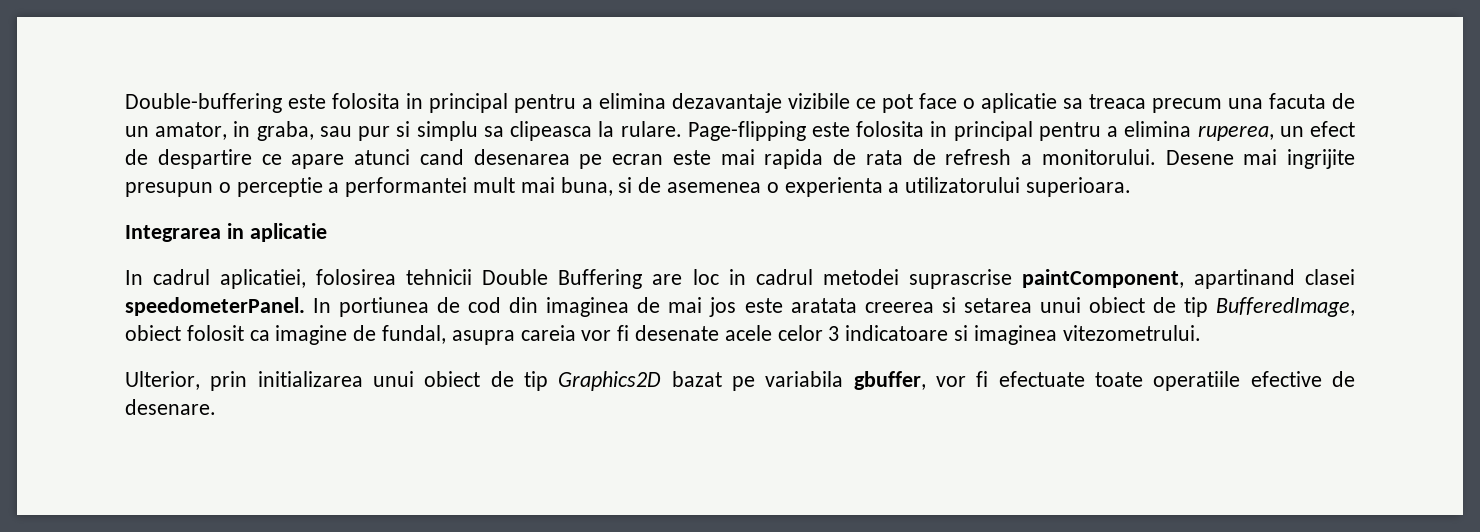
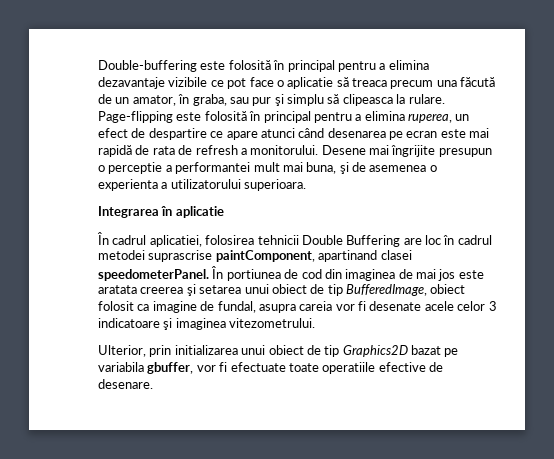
[332,93,423,109] folosita in -> [228,60,285,70] folosită în
[1063,98,1083,109] sa -> [336,77,349,87] să
[1269,93,1326,109] facuta -> [460,77,496,87] făcută
[233,121,251,137] in -> [178,94,190,104] în
[396,121,504,141] si simplu sa -> [274,94,340,106] şi simplu să
[856,121,948,137] folosita in -> [204,111,261,121] folosită în
[419,149,464,165] cand -> [298,128,325,138] când
[764,149,824,169] rapida -> [98,145,132,157] rapidă
[1287,149,1355,169] ingrijite -> [391,145,436,157] îngrijite
[618,177,633,193] si -> [339,162,349,174] şi
[226,223,244,239] in -> [161,206,173,216] în
[125,270,143,285] In -> [97,232,109,245] În
[728,269,746,285] in -> [443,235,455,245] în
[313,298,332,313] In -> [211,266,224,279] În
[941,297,956,313] si -> [186,284,196,296] şi
[954,325,969,341] si -> [163,318,173,330] şi

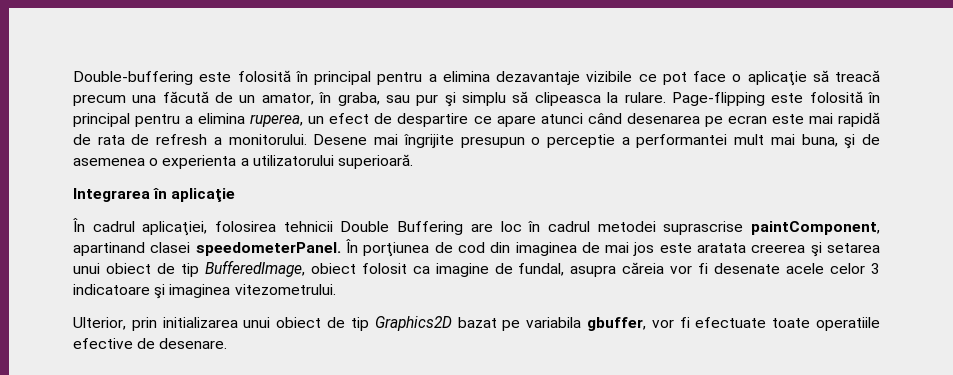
[287,77,387,89] aplicatie să treaca -> [747,70,880,86] aplicaţie să treacă
[244,179,307,191] superioara. -> [337,154,413,169] superioară.
[175,206,224,218] aplicatie -> [171,188,236,202] aplicaţie
[149,235,202,247] aplicatiei, -> [142,221,208,236] aplicaţiei,
[226,269,281,281] portiunea -> [363,242,430,257] porţiunea
[299,301,333,311] careia -> [622,262,665,274] căreia

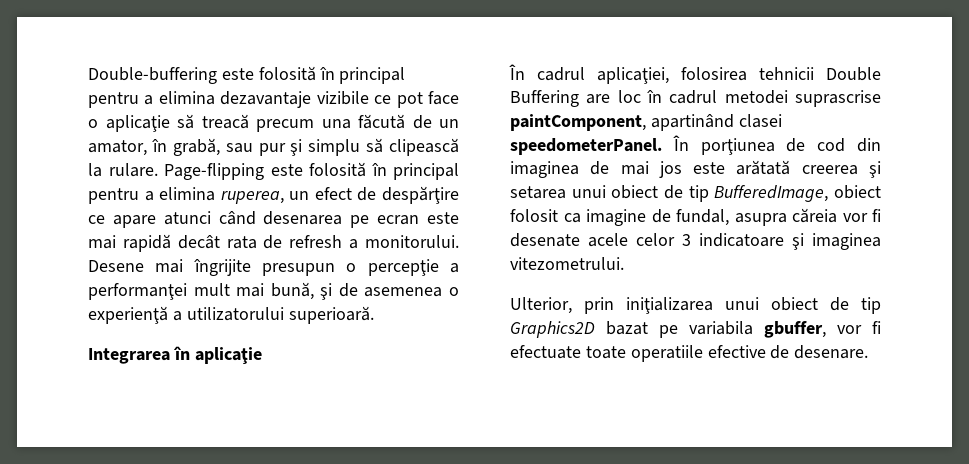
[337,92,380,106] graba, -> [172,138,220,156] grabă,
[534,92,601,106] clipeasca -> [389,138,459,156] clipească
[397,113,469,127] despartire -> [382,186,459,204] despărţire
[73,134,91,145] de -> [177,235,220,249] decât
[546,134,728,148] perceptie a performantei -> [367,259,459,276] [88,283,187,300] percepţie a performanţei
[801,134,838,147] buna, -> [270,282,314,300] bună,
[162,155,237,169] experienta -> [88,306,168,324] experienţă
[73,242,145,256] apartinand -> [650,114,734,131] apartinând
[697,243,747,253] aratata -> [736,160,791,175] arătată
[162,317,238,328] initializarea -> [626,297,713,314] iniţializarea

